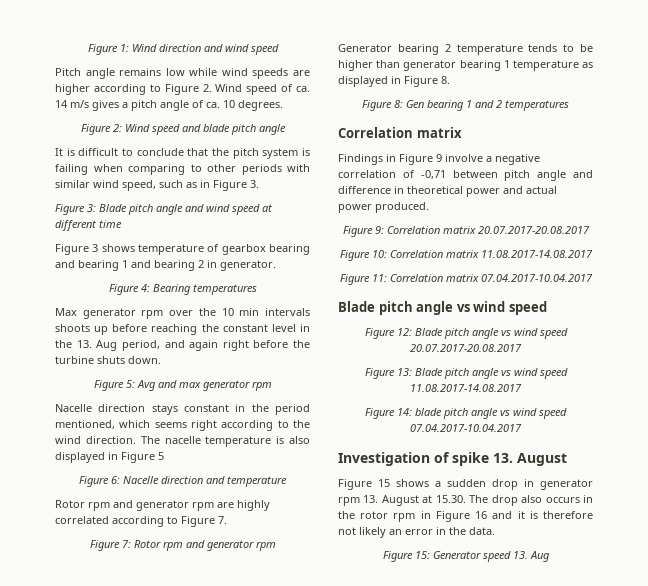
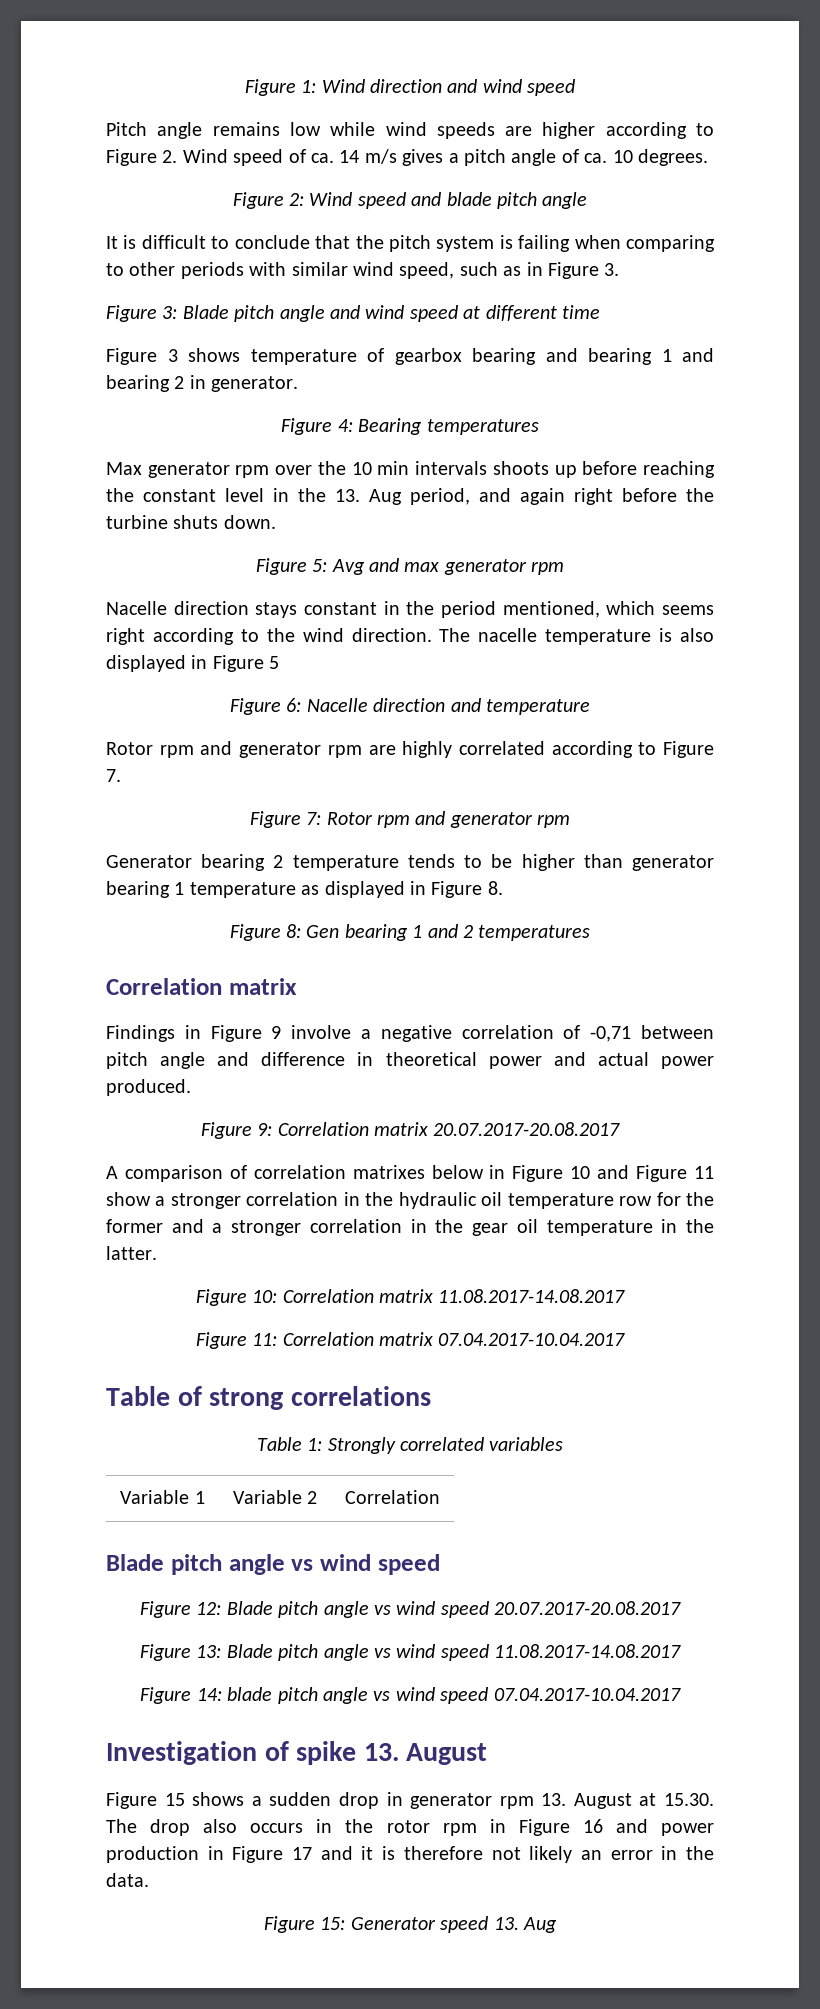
(590, 230) none -> [106,1165,714,1182] [106,1192,715,1209] [106,1219,715,1236] [106,1246,157,1260] // A comparison of correlation matrixes below in Figure 10 and Figure 11 show a stronger correlation in the hydraulic oil temperature row for the former and a stronger correlation in the gear oil temperature in the latter.
(593, 278) none -> [106,1386,431,1410] [256,1437,564,1454] [120,1490,205,1504] [232,1490,318,1504] [345,1490,440,1504] // Table of strong correlations // Table 1: Strongly correlated variables // Variable 1 | Variable 2 | Correlation
(513, 515) none -> [661,1823,714,1836] [106,1846,353,1863] power production in Figure 17 and

